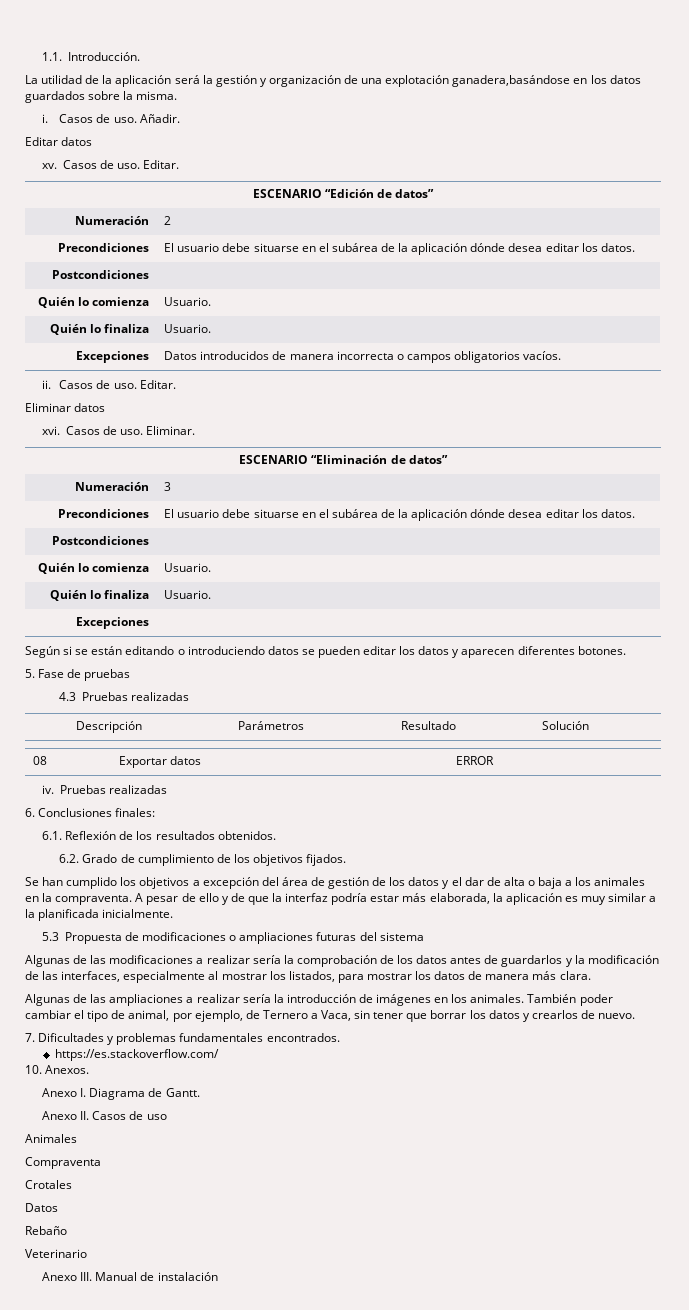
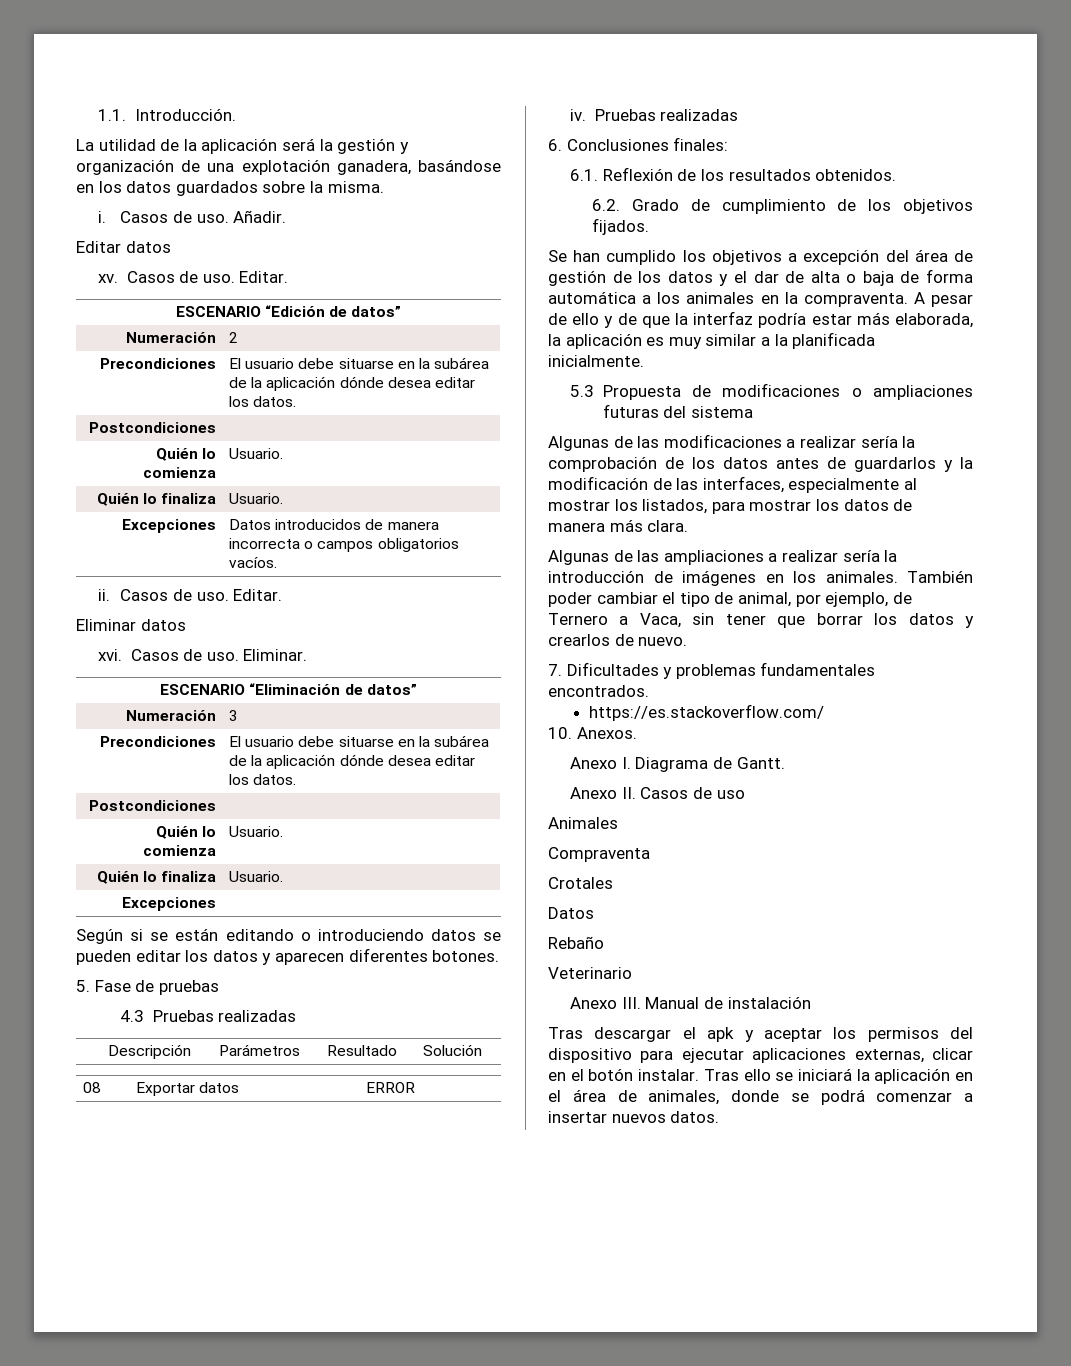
[452,75,571,87] ganadera,basándose -> [336,159,501,175] ganadera, basándose
[318,243,329,252] el -> [419,358,431,369] la
[318,509,329,518] el -> [419,736,431,747] la
(563, 883) none -> [900,269,973,283] [548,291,636,304] de forma automática
(218, 1276) none -> [548,1027,973,1042] [548,1048,973,1063] [548,1068,973,1084] [548,1089,973,1105] [548,1111,720,1123] // Tras descargar el apk y aceptar los permisos del dispositivo para ejecutar aplicaciones externas, clicar en el botón instalar. Tras ello se iniciará la aplicación en el área de animales, donde se podrá comenzar a insertar nuevos datos.

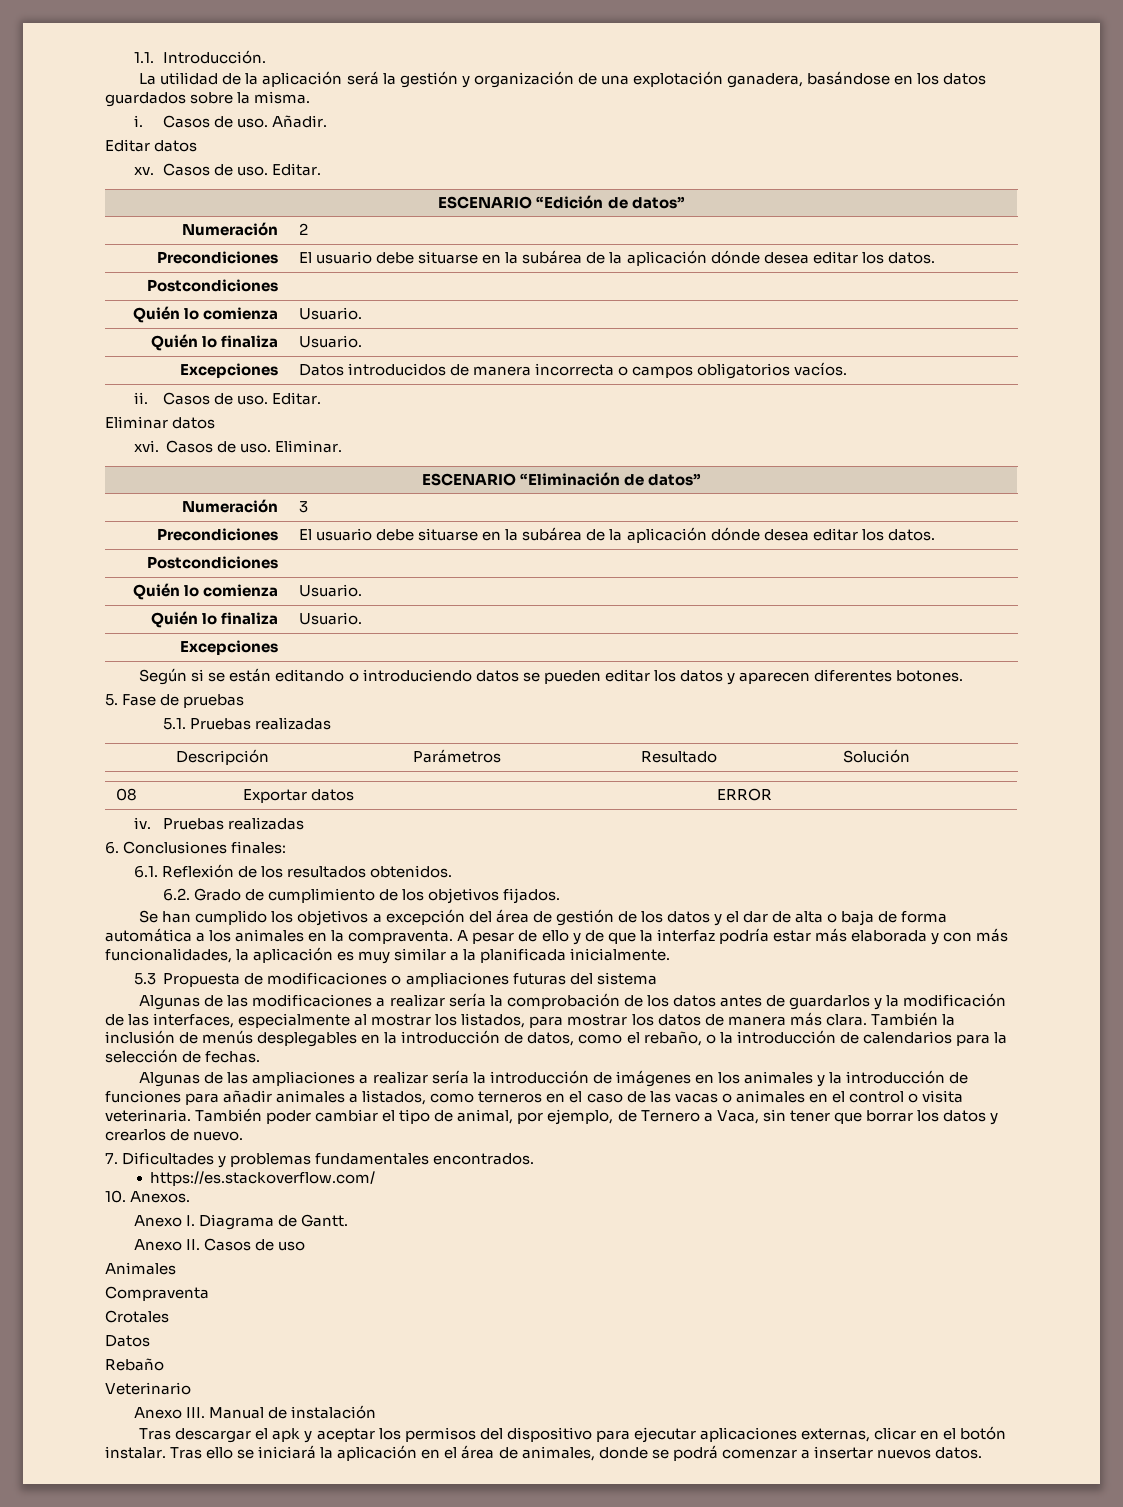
[120,1010,145,1022] 4.3 -> [162,718,186,730] 5.1.
[895,313,973,328] elaborada, -> [850,928,1009,945] [105,948,232,963] elaborada y con más funcionalidades,
(689, 526) none -> [870,1012,955,1026] [105,1030,1007,1047] [105,1049,261,1063] También la inclusión de menús desplegables en la introducción de datos, como el rebaño, o la introducción de calendarios para la selección de fechas.
[825,571,898,583] animales. -> [743,1070,969,1087] [105,1090,963,1105] [105,1109,191,1122] animales y la introducción de funciones para añadir animales a listados, como terneros en el caso de las vacas o animales en el control o visita veterinaria.

